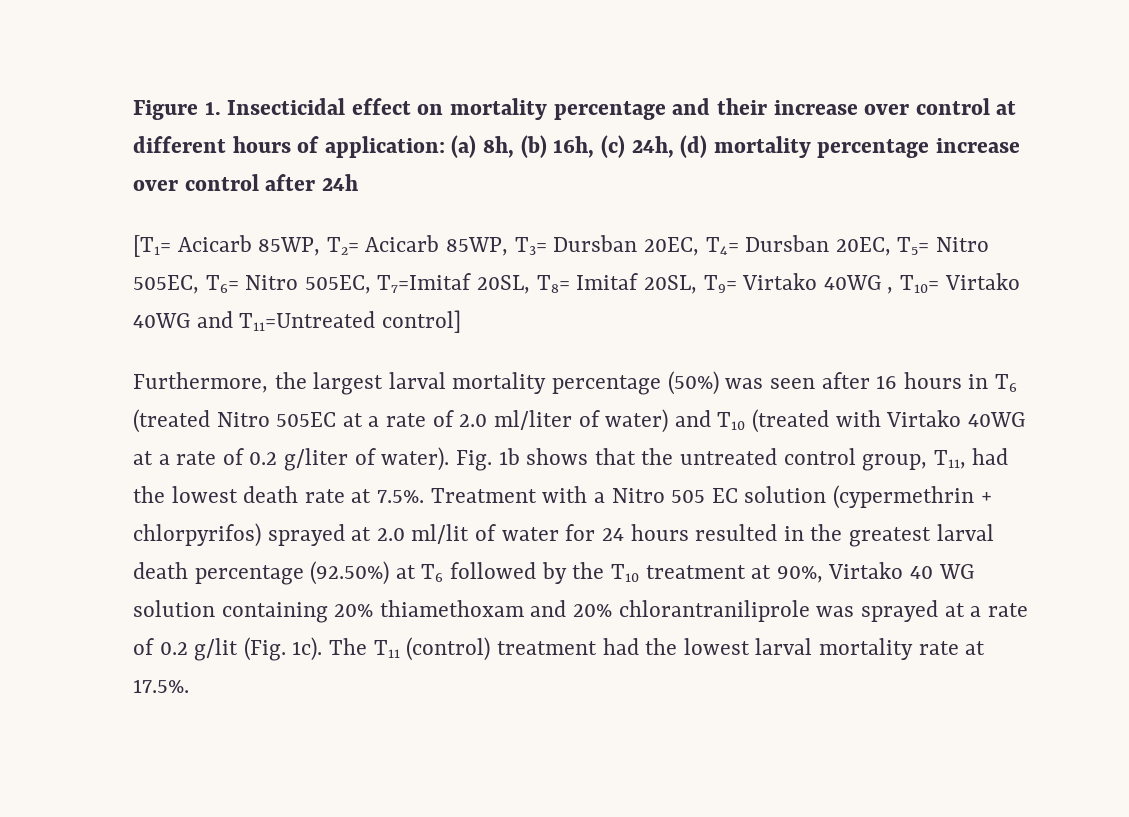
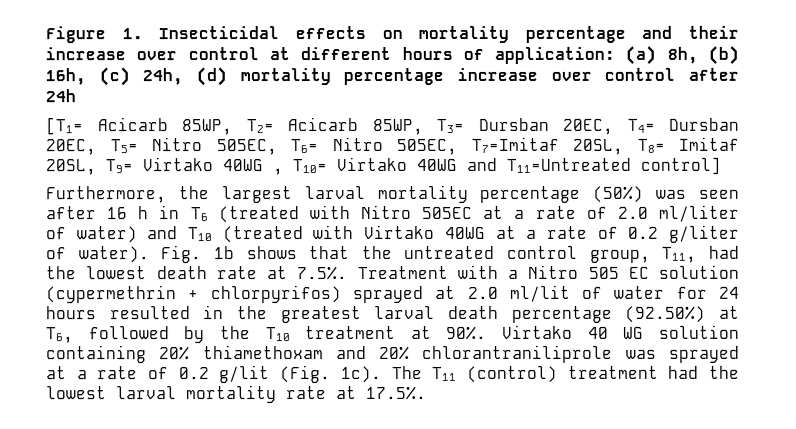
[351,98,411,115] effect -> [294,26,366,40] effects
[903,372,962,389] hours -> [137,206,150,220] h
(210, 421) none -> [308,205,351,220] with
[421,564,444,582] T6 -> [46,327,74,344] T6,
[776,566,823,583] 90%, -> [446,325,488,340] 90%.

